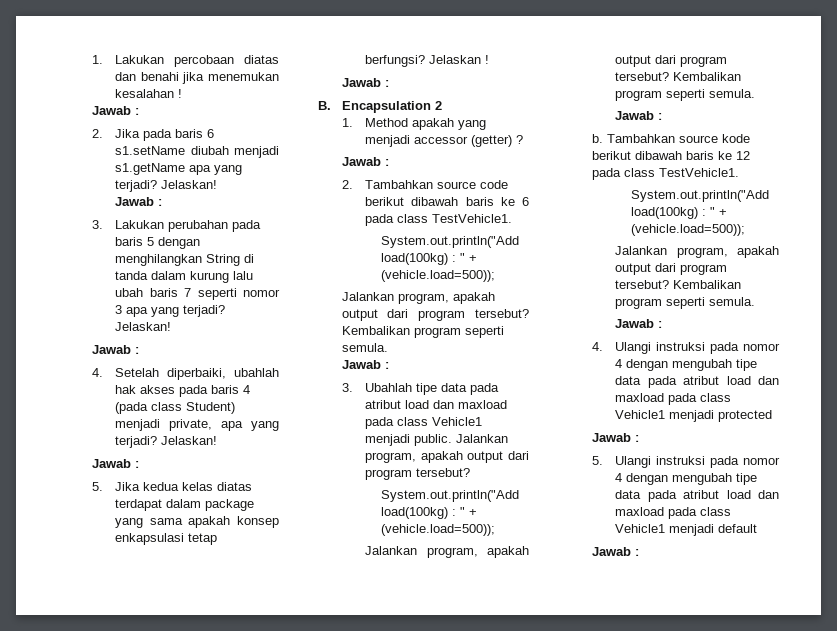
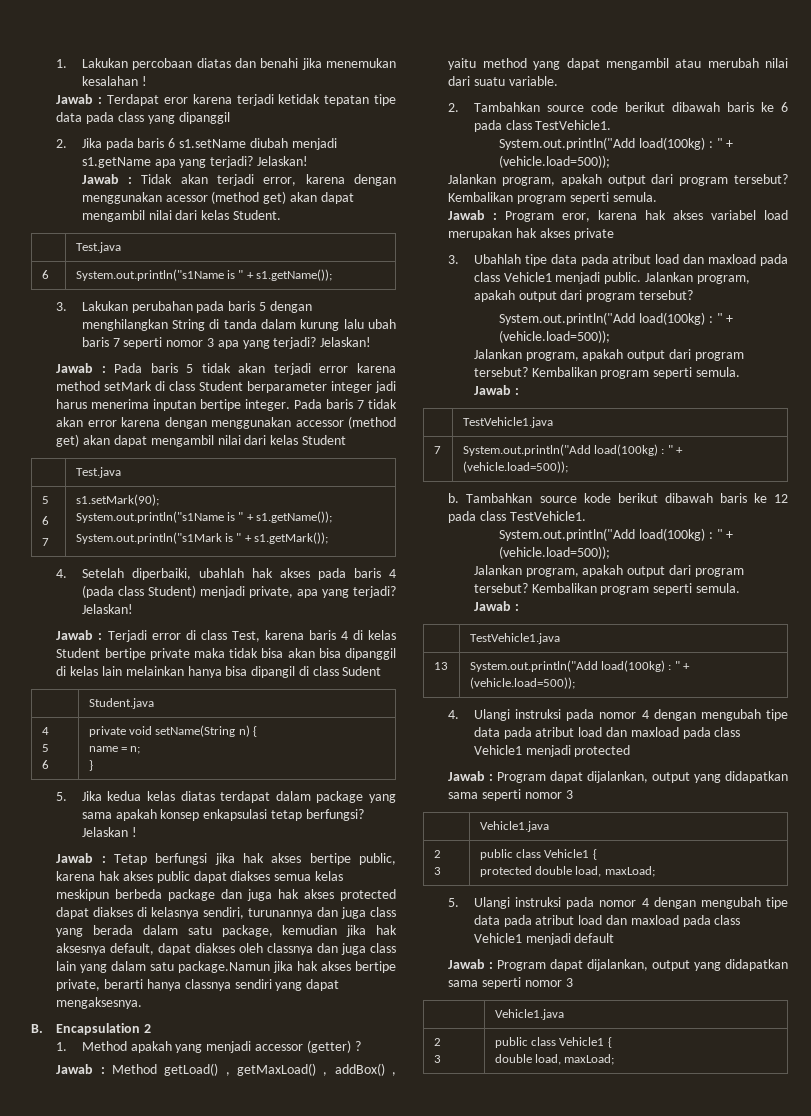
(139, 111) none -> [107,94,396,106] [56,112,230,124] Terdapat eror karena terjadi ketidak tepatan tipe data pada class yang dipanggil
(163, 202) none -> [141,174,396,186] [81,191,354,204] [81,210,281,222] [75,242,121,253] [41,270,49,279] [75,269,333,281] Tidak akan terjadi error, karena dengan menggunakan acessor (method get) akan dapat mengambil nilai dari kelas Student. // | Test.java // 6 | System.out.println("s1Name is " + s1.getName());
(139, 350) none -> [114,363,396,375] [56,381,396,393] [56,399,398,411] [56,416,396,429] [56,434,346,447] [75,467,121,478] [41,496,49,504] [41,516,49,525] [41,538,49,546] [75,494,159,506] [75,511,333,523] [75,532,329,544] Pada baris 5 tidak akan terjadi error karena method setMark di class Student berparameter integer jadi harus menerima inputan bertipe integer. Pada baris 7 tidak akan error karena dengan menggunakan accessor (method get) akan dapat mengambil nilai dari kelas Student // | Test.java // 5 // 6 // 7 | s1.setMark(90); // System.out.println("s1Name is " + s1.getName()); // System.out.println("s1Mark is " + s1.getMark());
(139, 464) none -> [107,630,397,642] [56,648,396,660] [56,666,382,678] [88,698,154,709] [41,727,49,735] [41,744,49,752] [41,760,49,769] [88,725,258,737] [88,746,141,754] [88,760,93,771] Terjadi error di class Test, karena baris 4 di kelas Student bertipe private maka tidak bisa akan bisa dipanggil di kelas lain melainkan hanya bisa dipangil di class Sudent // | Student.java // 4 // 5 // 6 | private void setName(String n) { // name = n; // }
(389, 83) none -> [114,853,396,865] [56,871,343,883] [56,889,396,901] [56,907,396,919] [56,925,397,937] [56,943,396,955] [56,961,396,973] [56,979,340,991] [56,997,143,1009] Tetap berfungsi jika hak akses bertipe public, karena hak akses public dapat diakses semua kelas meskipun berbeda package dan juga hak akses protected dapat diakses di kelasnya sendiri, turunannya dan juga class yang berada dalam satu package, kemudian jika hak aksesnya default, dapat diakses oleh classnya dan juga class lain yang dalam satu package.Namun jika hak akses bertipe private, berarti hanya classnya sendiri yang dapat mengaksesnya.
(389, 162) none -> [112,1063,396,1076] [448,58,788,70] [448,76,558,86] Method getLoad() , getMaxLoad() , addBox() , yaitu method yang dapat mengambil atau merubah nilai dari suatu variable.
(389, 365) none -> [505,210,788,222] [448,228,614,240] Program eror, karena hak akses variabel load merupakan hak akses private
(663, 116) none -> [462,417,553,428] [433,446,441,454] [462,444,684,456] [462,461,568,473] // | TestVehicle1.java // 7 | System.out.println("Add load(100kg) : " + (vehicle.load=500));
(663, 324) none -> [469,633,560,644] [433,662,448,670] [469,660,691,672] [469,677,575,689] // | TestVehicle1.java // 13 | System.out.println("Add load(100kg) : " + (vehicle.load=500));
(639, 438) none -> [497,771,788,783] [448,789,573,801] [479,821,549,832] [433,850,441,858] [433,867,441,875] [479,849,597,860] [479,866,655,877] Program dapat dijalankan, output yang didapatkan sama seperti nomor 3 // | Vehicle1.java // 2 // 3 | public class Vehicle1 { // protected double load, maxLoad;
(639, 552) none -> [497,959,788,971] [448,977,573,989] [494,1009,564,1020] [433,1038,441,1046] [433,1055,441,1063] [494,1037,612,1048] [494,1054,615,1065] Program dapat dijalankan, output yang didapatkan sama seperti nomor 3 // | Vehicle1.java // 2 // 3 | public class Vehicle1 { // double load, maxLoad;

